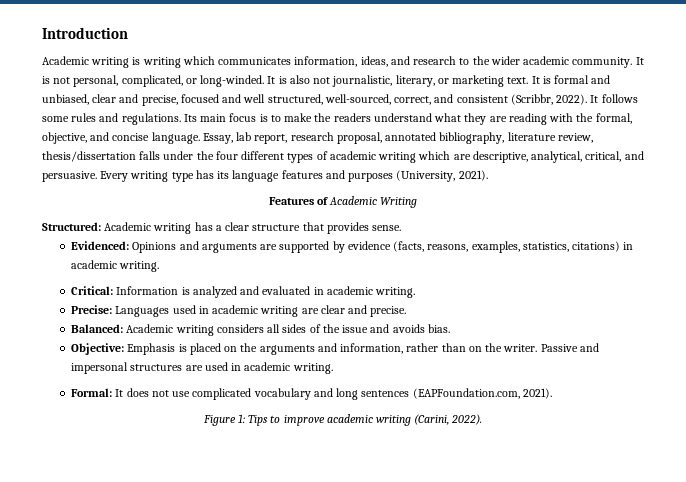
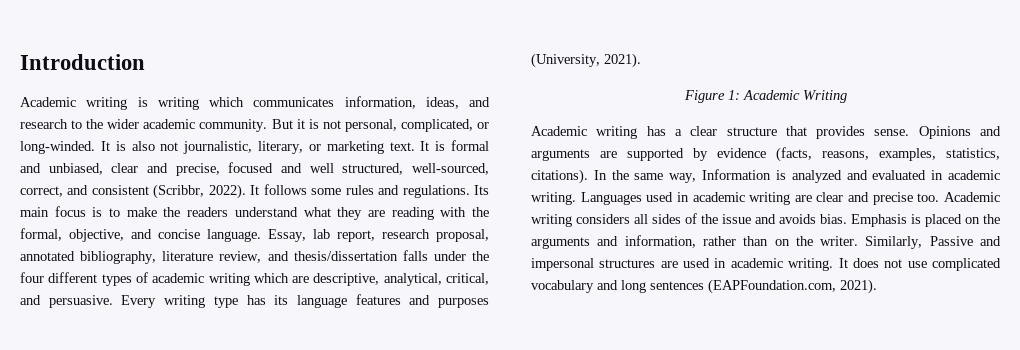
[635,57,644,65] It -> [271,119,305,129] But it
(593, 138) none -> [267,251,289,261] and
[268,197,328,205] Features of -> [683,90,740,103] Figure 1:
[42,222,101,231] Structured: -> (847, 96) none
[71,241,130,250] // Evidenced: -> (910, 132) none
[572,241,634,252] [71,260,160,272] [71,286,114,295] citations) in academic writing. // Critical: -> [531,169,697,184] citations). In the same way,
[71,305,113,314] // Precise: -> (576, 198) none
[370,306,407,317] [71,324,124,333] precise. // Balanced: -> [872,192,940,205] precise too.
[71,343,125,355] // Objective: -> (847, 219) none
(538, 348) none -> [865,236,923,249] Similarly,
[71,388,113,397] // Formal: -> (834, 264) none
[202,414,483,426] // Figure 1: Tips to improve academic writing (Carini, 2022). -> (877, 286) none

